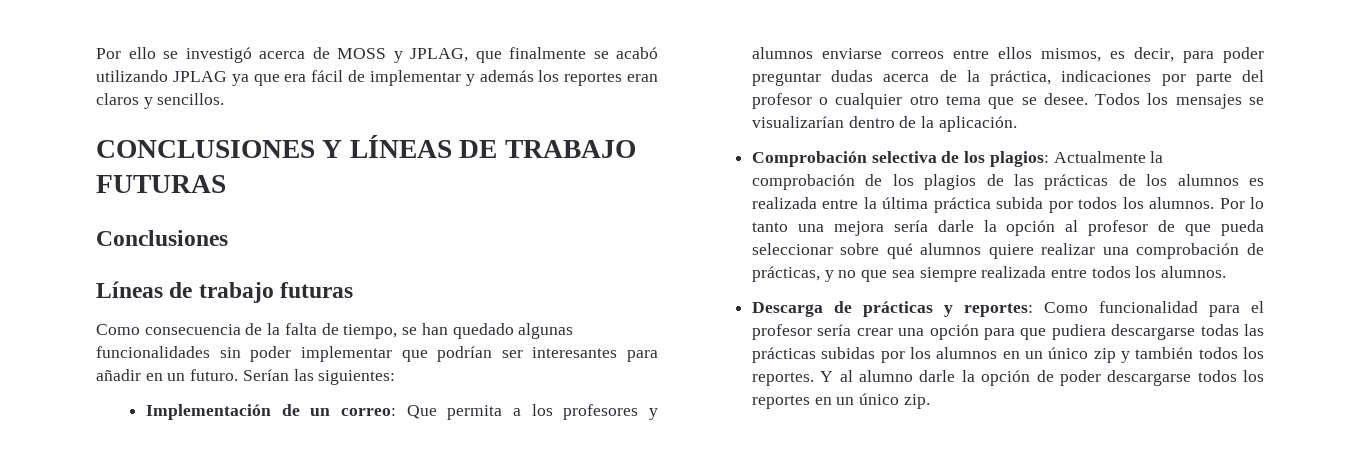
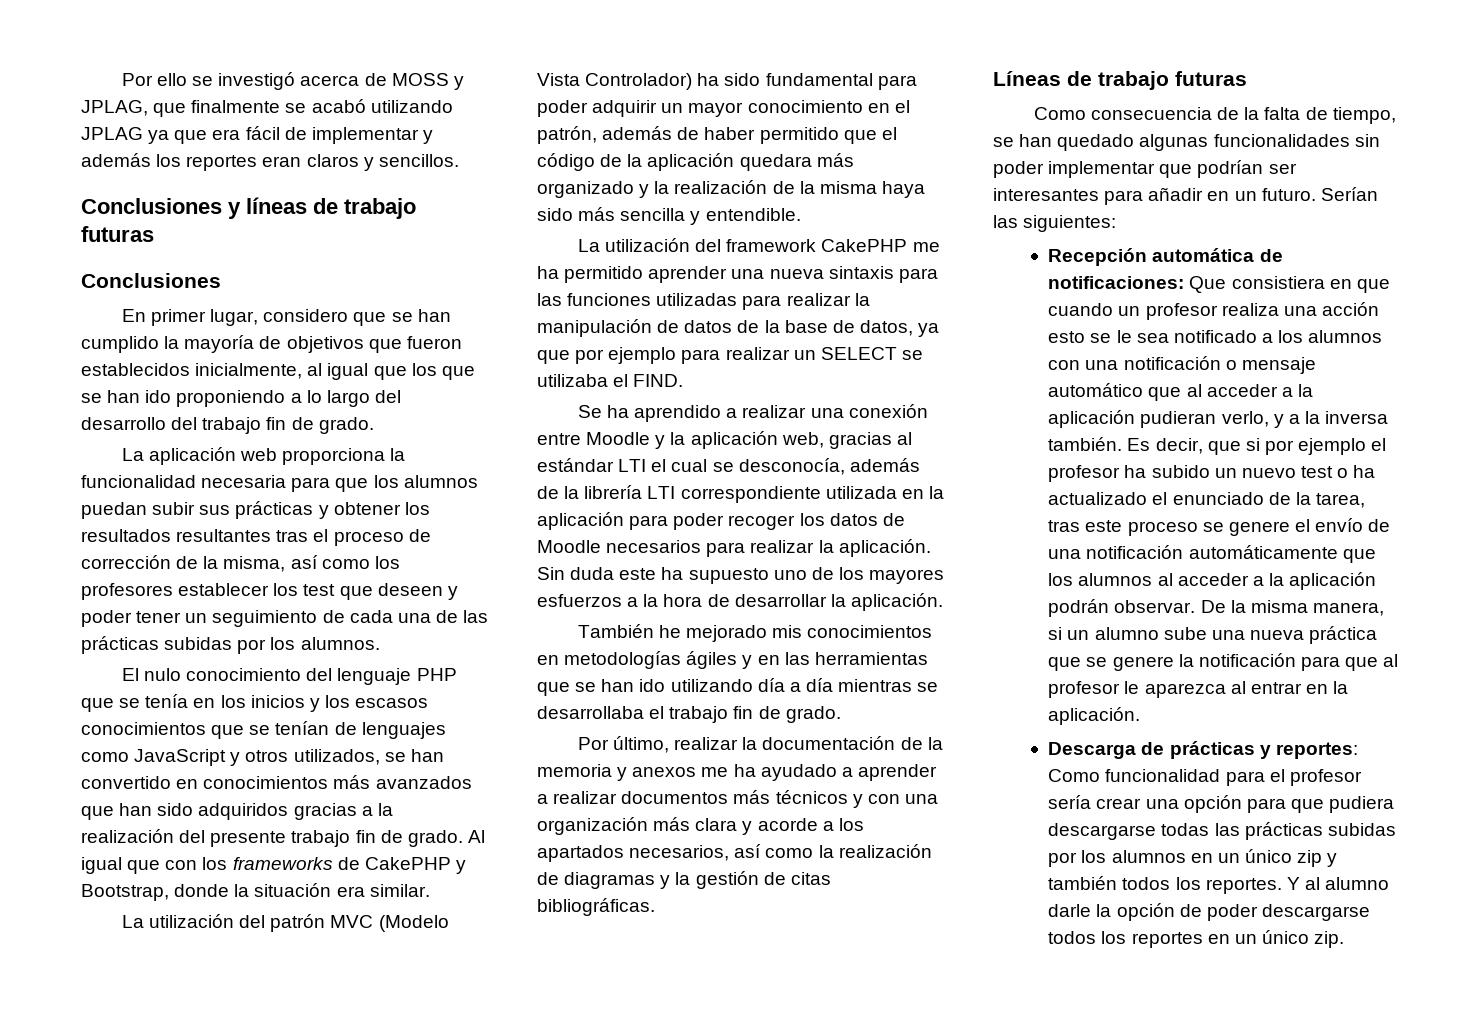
[96,135,636,158] [96,175,226,193] [96,230,228,246] CONCLUSIONES Y LÍNEAS DE TRABAJO FUTURAS // Conclusiones -> [81,197,416,219] [81,226,154,242] [81,273,221,288] [121,309,451,326] [81,335,462,353] [81,363,475,380] [81,390,401,407] [81,417,374,434] [121,447,406,465] [81,475,478,492] [81,501,430,519] [81,529,431,546] [81,555,400,572] [81,583,458,600] [81,610,489,627] [81,636,380,654] [121,668,457,685] [81,694,429,712] [81,721,446,739] [81,749,444,766] [81,775,472,789] [81,803,393,820] [81,829,485,847] [81,857,466,874] [81,883,430,901] [121,914,449,932] [537,73,917,90] [537,100,910,117] [537,126,897,144] [537,153,854,171] [537,180,925,198] [537,207,801,225] [577,238,940,252] [537,266,938,283] [537,293,870,310] [537,319,940,337] [537,347,923,364] [537,374,684,387] [577,404,928,422] [537,431,912,449] [537,458,920,475] [537,485,944,503] [537,512,905,530] [537,539,931,557] [537,567,945,584] [537,593,943,611] [577,624,933,642] [537,651,928,669] [537,678,939,696] [537,706,841,723] [577,736,943,753] [537,764,937,781] [537,790,938,808] [537,817,864,835] [537,844,932,862] [537,871,831,889] [537,898,655,916] Conclusiones y líneas de trabajo futuras // Conclusiones // En primer lugar, considero que se han cumplido la mayoría de objetivos que fueron establecidos inicialmente, al igual que los que se han ido proponiendo a lo largo del desarrollo del trabajo fin de grado. // La aplicación web proporciona la funcionalidad necesaria para que los alumnos puedan subir sus prácticas y obtener los resultados resultantes tras el proceso de corrección de la misma, así como los profesores establecer los test que deseen y poder tener un seguimiento de cada una de las prácticas subidas por los alumnos. // El nulo conocimiento del lenguaje PHP que se tenía en los inicios y los escasos conocimientos que se tenían de lenguajes como JavaScript y otros utilizados, se han convertido en conocimientos más avanzados que han sido adquiridos gracias a la realización del presente trabajo fin de grado. Al igual que con los frameworks de CakePHP y Bootstrap, donde la situación era similar. // La utilización del patrón MVC (Modelo Vista Controlador) ha sido fundamental para poder adquirir un mayor conocimiento en el patrón, además de haber permitido que el código de la aplicación quedara más organizado y la realización de la misma haya sido más sencilla y entendible. // La utilización del framework CakePHP me ha permitido aprender una nueva sintaxis para las funciones utilizadas para realizar la manipulación de datos de la base de datos, ya que por ejemplo para realizar un SELECT se utilizaba el FIND. // Se ha aprendido a realizar una conexión entre Moodle y la aplicación web, gracias al estándar LTI el cual se desconocía, además de la librería LTI correspondiente utilizada en la aplicación para poder recoger los datos de Moodle necesarios para realizar la aplicación. Sin duda este ha supuesto uno de los mayores esfuerzos a la hora de desarrollar la aplicación. // También he mejorado mis conocimientos en metodologías ágiles y en las herramientas que se han ido utilizando día a día mientras se desarrollaba el trabajo fin de grado. // Por último, realizar la documentación de la memoria y anexos me ha ayudado a aprender a realizar documentos más técnicos y con una organización más clara y acorde a los apartados necesarios, así como la realización de diagramas y la gestión de citas bibliográficas.
[145,404,659,420] [751,47,1264,63] [751,70,1264,86] [751,93,1264,109] [751,116,1017,132] [751,151,1164,167] [751,174,1264,190] [751,197,1264,213] [751,220,1264,236] [751,243,1264,259] [751,266,1227,282] Implementación de un correo: Que permita a los profesores y alumnos enviarse correos entre ellos mismos, es decir, para poder preguntar dudas acerca de la práctica, indicaciones por parte del profesor o cualquier otro tema que se desee. Todos los mensajes se visualizarían dentro de la aplicación. // Comprobación selectiva de los plagios: Actualmente la comprobación de los plagios de las prácticas de los alumnos es realizada entre la última práctica subida por todos los alumnos. Por lo tanto una mejora sería darle la opción al profesor de que pueda seleccionar sobre qué alumnos quiere realizar una comprobación de prácticas, y no que sea siempre realizada entre todos los alumnos. -> [1048,248,1283,266] [1048,276,1390,293] [1048,302,1379,320] [1048,330,1383,343] [1048,356,1316,374] [1048,383,1313,401] [1048,410,1389,428] [1048,437,1387,455] [1048,465,1376,482] [1048,492,1365,508] [1048,518,1391,536] [1048,545,1376,563] [1048,572,1377,590] [1048,599,1384,617] [1048,626,1378,644] [1048,653,1399,671] [1048,681,1349,698] [1048,707,1141,725] Recepción automática de notificaciones: Que consistiera en que cuando un profesor realiza una acción esto se le sea notificado a los alumnos con una notificación o mensaje automático que al acceder a la aplicación pudieran verlo, y a la inversa también. Es decir, que si por ejemplo el profesor ha subido un nuevo test o ha actualizado el enunciado de la tarea, tras este proceso se genere el envío de una notificación automáticamente que los alumnos al acceder a la aplicación podrán observar. De la misma manera, si un alumno sube una nueva práctica que se genere la notificación para que al profesor le aparezca al entrar en la aplicación.

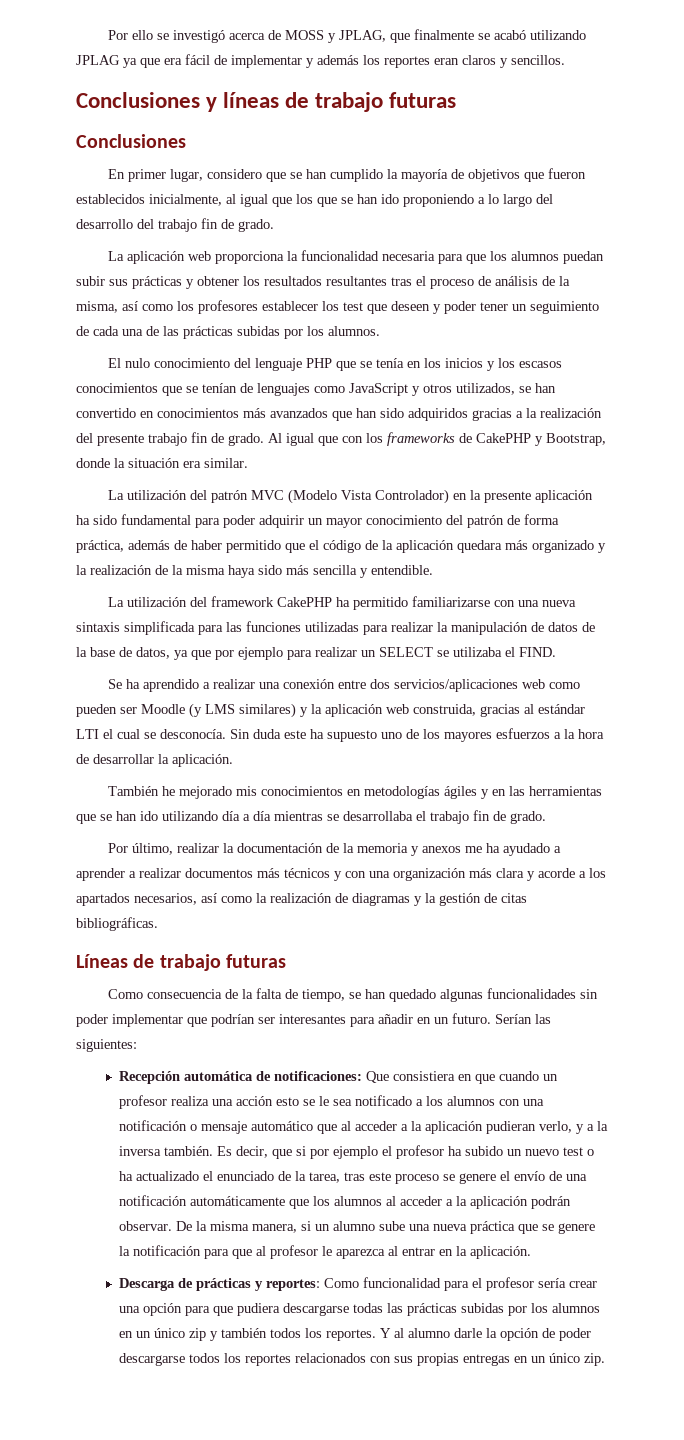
[81,555,171,569] corrección -> [495,276,538,286] análisis
(693, 81) none -> [452,490,593,503] en la presente aplicación
[867,100,910,113] [537,126,597,144] en el patrón, -> [446,514,559,528] [76,540,124,553] del patrón de forma práctica,
[912,242,940,252] me -> (332, 602) none
[648,266,728,283] aprender -> [411,596,515,607] familiarizarse con
(894, 272) none -> [124,621,195,635] simplificada
[586,432,651,445] Moodle -> [369,679,580,692] [76,703,296,718] dos servicios/aplicaciones web como pueden ser Moodle (y LMS similares)
[781,432,824,448] web, -> [386,704,476,716] web construida,
[738,458,920,475] [537,485,944,503] [537,512,905,530] [537,539,931,557] desconocía, además de la librería LTI correspondiente utilizada en la aplicación para poder recoger los datos de Moodle necesarios para realizar la aplicación. -> [160,729,226,739] desconocía.
(1203, 940) none -> [295,1353,511,1366] relacionados con sus propias entregas

